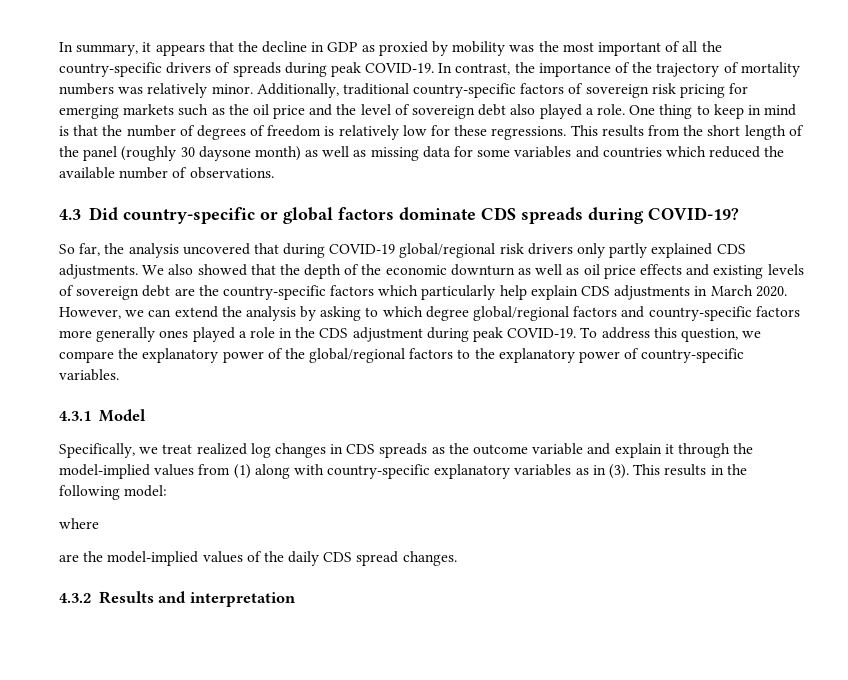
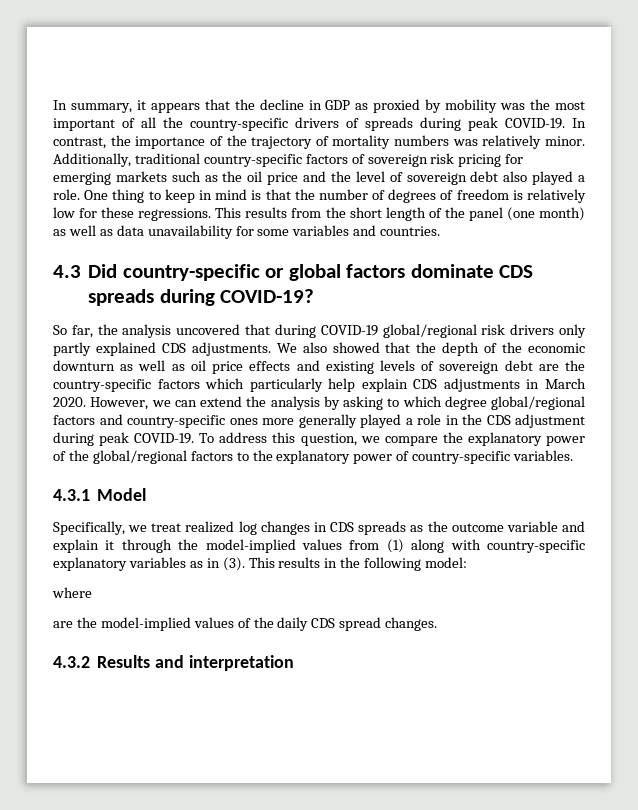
[121,146,251,161] (roughly 30 daysone -> [506,207,535,221] (one
[370,146,451,161] missing data -> [116,225,233,239] data unavailability
[602,146,785,158] [59,167,274,179] countries which reduced the available number of observations. -> [380,226,441,236] countries.
[755,306,800,317] factors -> [229,418,258,425] ones
[159,330,189,338] ones -> (357, 421) none

